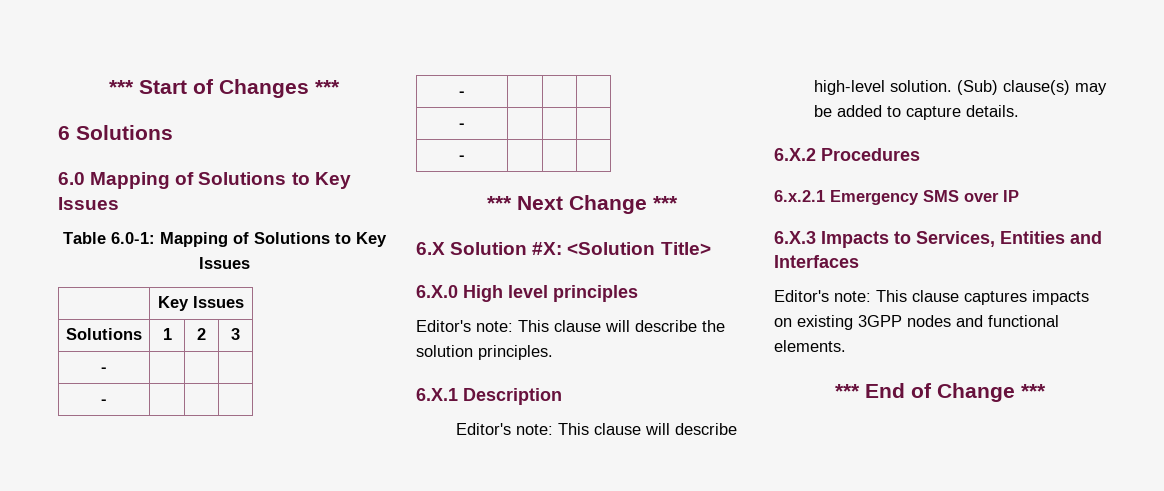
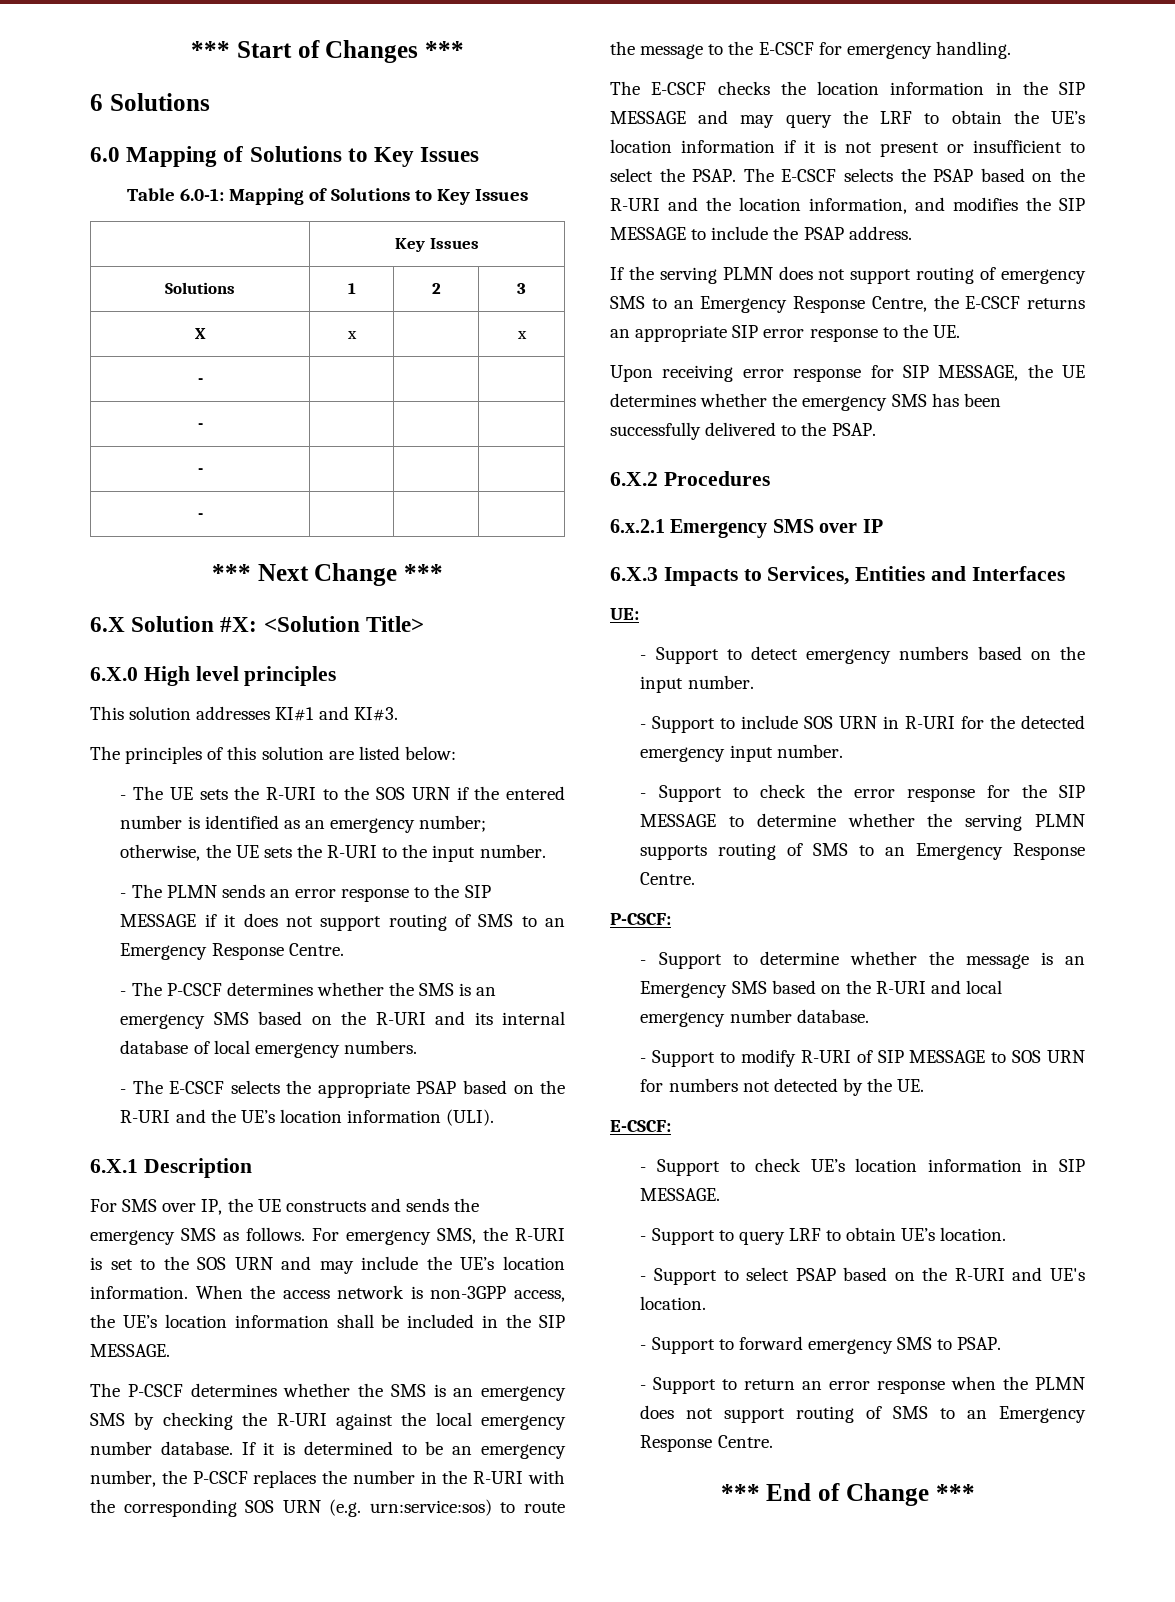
[101,367,107,372] - | | | -> [195,328,206,339] [346,331,357,339] [516,331,527,339] X | x | | x
[416,320,725,332] [416,345,553,360] [416,388,562,405] [455,423,737,435] [813,80,1107,95] [813,105,1019,120] Editor's note: This clause will describe the solution principles. // 6.X.1 Description // Editor's note: This clause will describe high-level solution. (Sub) clause(s) may be added to capture details. -> [90,706,398,721] [90,746,456,764] [120,786,565,800] [120,815,487,833] [120,844,546,862] [120,884,491,902] [120,913,565,931] [120,943,344,960] [120,982,497,996] [120,1011,565,1029] [120,1040,417,1058] [120,1080,565,1098] [120,1109,495,1126] [90,1158,252,1178] [90,1198,480,1215] [90,1227,565,1245] [90,1256,565,1274] [90,1285,565,1302] [90,1314,566,1328] [90,1344,170,1357] [90,1383,566,1401] [90,1412,566,1430] [90,1441,566,1459] [90,1470,565,1488] [90,1499,565,1517] [610,41,1011,59] [610,81,1085,95] [610,110,1085,128] [610,139,1085,157] [610,168,1085,182] [610,197,1085,214] [610,226,912,240] [610,266,1086,284] [610,295,1085,313] [610,324,960,342] [610,364,1085,382] [610,393,1001,411] [610,422,876,440] This solution addresses KI#1 and KI#3. // The principles of this solution are listed below: // - The UE sets the R-URI to the SOS URN if the entered number is identified as an emergency number; otherwise, the UE sets the R-URI to the input number. // - The PLMN sends an error response to the SIP MESSAGE if it does not support routing of SMS to an Emergency Response Centre. // - The P-CSCF determines whether the SMS is an emergency SMS based on the R-URI and its internal database of local emergency numbers. // - The E-CSCF selects the appropriate PSAP based on the R-URI and the UE’s location information (ULI). // 6.X.1 Description // For SMS over IP, the UE constructs and sends the emergency SMS as follows. For emergency SMS, the R-URI is set to the SOS URN and may include the UE’s location information. When the access network is non-3GPP access, the UE’s location information shall be included in the SIP MESSAGE. // The P-CSCF determines whether the SMS is an emergency SMS by checking the R-URI against the local emergency number database. If it is determined to be an emergency number, the P-CSCF replaces the number in the R-URI with the corresponding SOS URN (e.g. urn:service:sos) to route the message to the E-CSCF for emergency handling. // The E-CSCF checks the location information in the SIP MESSAGE and may query the LRF to obtain the UE’s location information if it is not present or insufficient to select the PSAP. The E-CSCF selects the PSAP based on the R-URI and the location information, and modifies the SIP MESSAGE to include the PSAP address. // If the serving PLMN does not support routing of emergency SMS to an Emergency Response Centre, the E-CSCF returns an appropriate SIP error response to the UE. // Upon receiving error response for SIP MESSAGE, the UE determines whether the emergency SMS has been successfully delivered to the PSAP.
[774,290,1089,305] [774,315,1059,330] [774,340,846,352] Editor's note: This clause captures impacts on existing 3GPP nodes and functional elements. -> [610,608,639,620] [640,646,1085,664] [640,675,754,693] [640,715,1085,733] [640,744,843,762] [640,784,1085,802] [640,813,1085,831] [640,843,1085,860] [640,872,696,885] [610,913,671,925] [640,951,1085,969] [640,980,1003,998] [640,1009,869,1027] [640,1049,1085,1067] [640,1078,925,1096] [610,1120,671,1132] [640,1158,1085,1176] [640,1188,721,1201] [640,1227,1007,1245] [640,1267,1085,1285] [640,1296,707,1310] [640,1336,1002,1354] [640,1376,1085,1394] [640,1405,1086,1423] [640,1435,773,1452] UE: // - Support to detect emergency numbers based on the input number. // - Support to include SOS URN in R-URI for the detected emergency input number. // - Support to check the error response for the SIP MESSAGE to determine whether the serving PLMN supports routing of SMS to an Emergency Response Centre. // P-CSCF: // - Support to determine whether the message is an Emergency SMS based on the R-URI and local emergency number database. // - Support to modify R-URI of SIP MESSAGE to SOS URN for numbers not detected by the UE. // E-CSCF: // - Support to check UE’s location information in SIP MESSAGE. // - Support to query LRF to obtain UE’s location. // - Support to select PSAP based on the R-URI and UE's location. // - Support to forward emergency SMS to PSAP. // - Support to return an error response when the PLMN does not support routing of SMS to an Emergency Response Centre.

